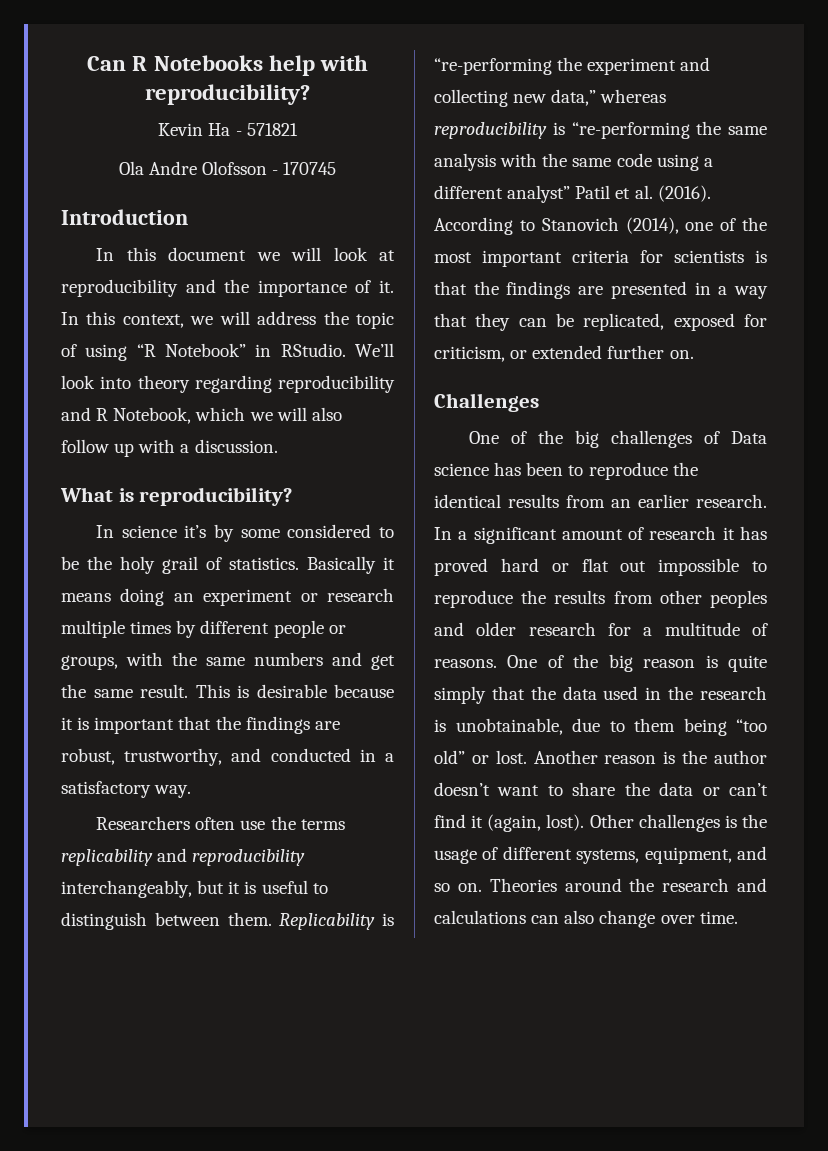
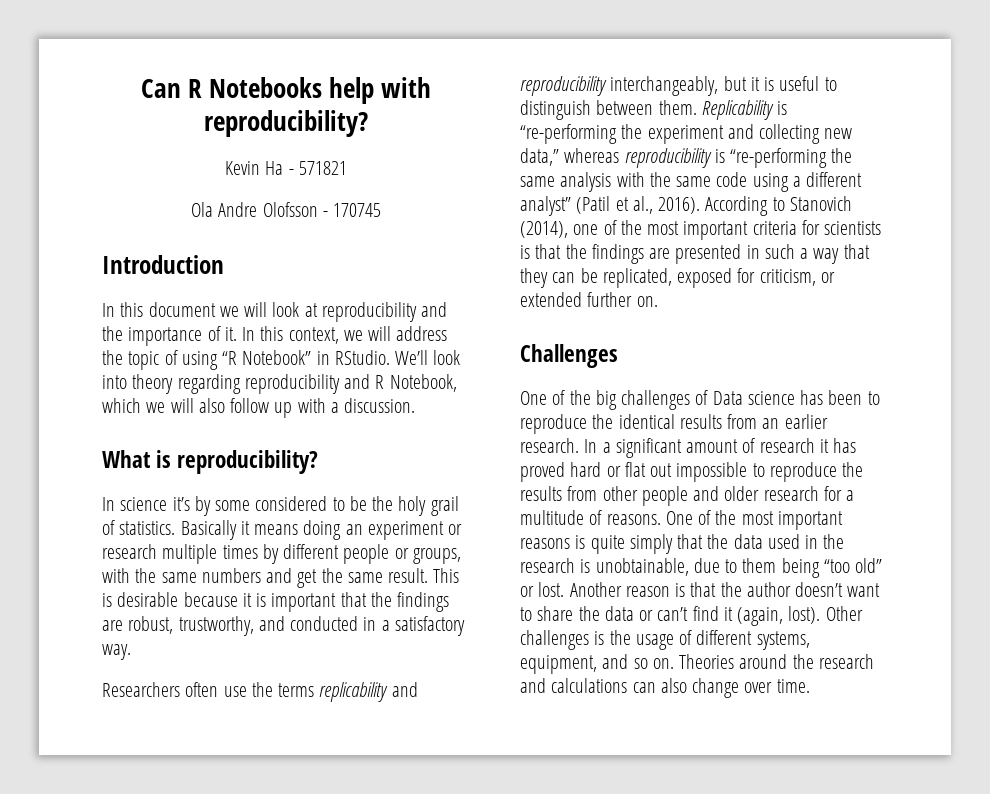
[575,185,711,202] Patil et al. (2016). -> [576,196,701,214] (Patil et al., 2016).
(711, 288) none -> [764,244,795,259] such
[710,590,767,608] peoples -> [641,486,688,506] people
[608,654,696,672] big reason -> [741,511,843,530] [520,538,570,549] most important reasons
(676, 757) none -> [690,582,717,597] that

